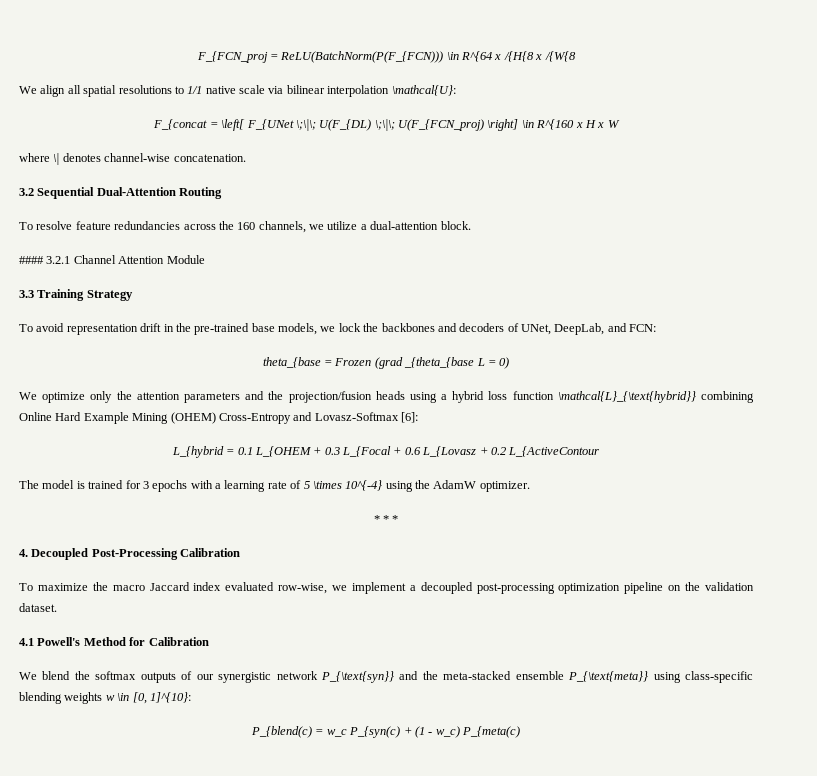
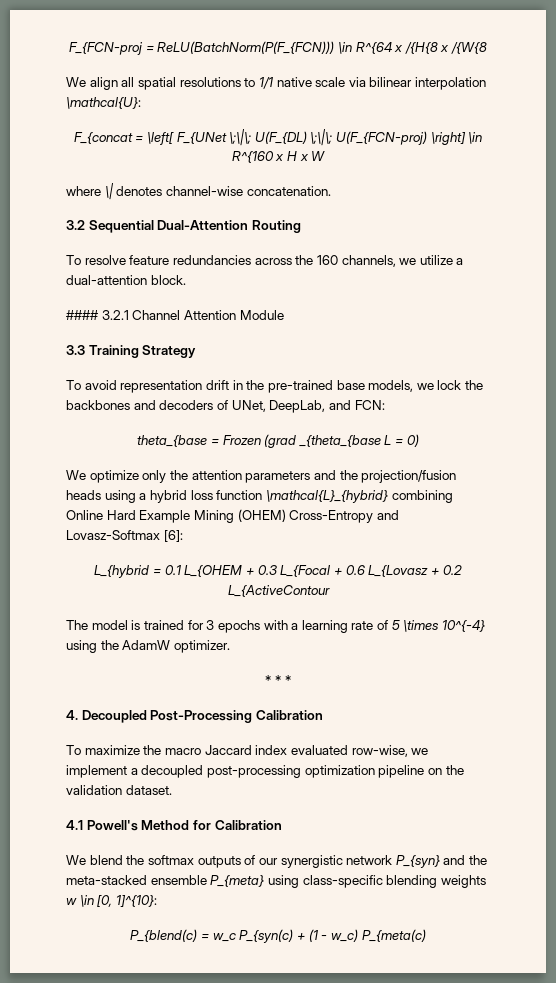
[196,51,268,63] F_{FCN_proj -> [68,42,143,55] F_{FCN-proj
[398,119,484,131] U(F_{FCN_proj) -> [336,131,428,145] U(F_{FCN-proj)
[557,391,696,403] \mathcal{L}_{\text{hybrid}} -> [265,490,388,503] \mathcal{L}_{hybrid}
[320,671,394,683] P_{\text{syn}} -> [395,855,440,868] P_{syn}
[568,671,649,682] P_{\text{meta}} -> [210,875,265,887] P_{meta}

